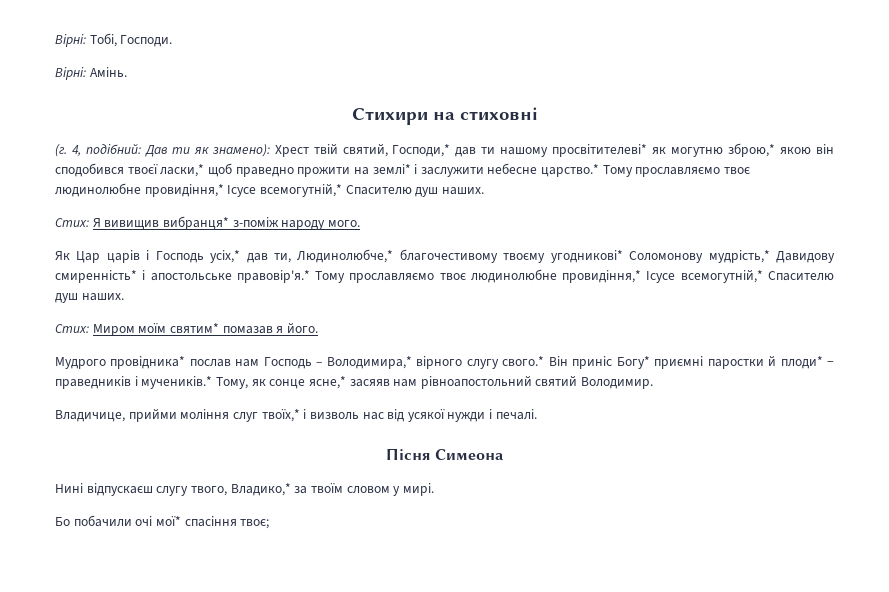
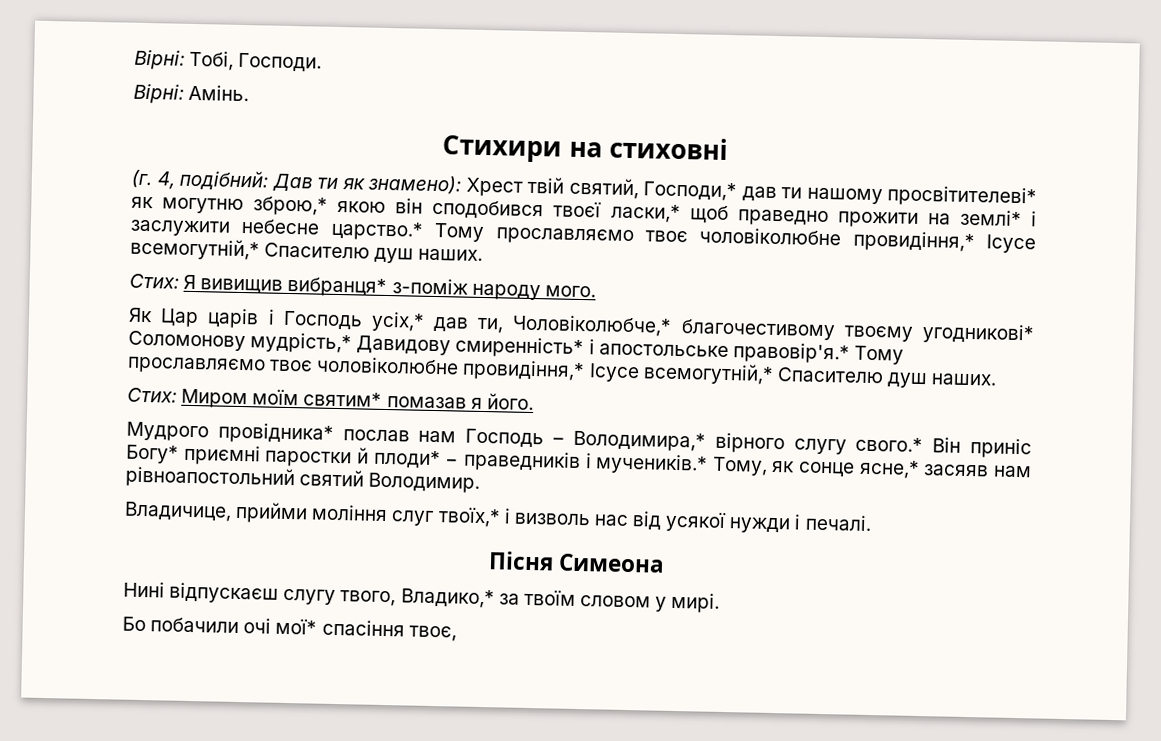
[55,183,141,197] людинолюбне -> [699,227,842,246] чоловіколюбне
[297,249,394,263] Людинолюбче,* -> [512,314,673,337] Чоловіколюбче,*
[470,269,557,283] людинолюбне -> [316,356,460,375] чоловіколюбне
[240,519,270,529] твоє; -> [408,625,457,642] твоє,

